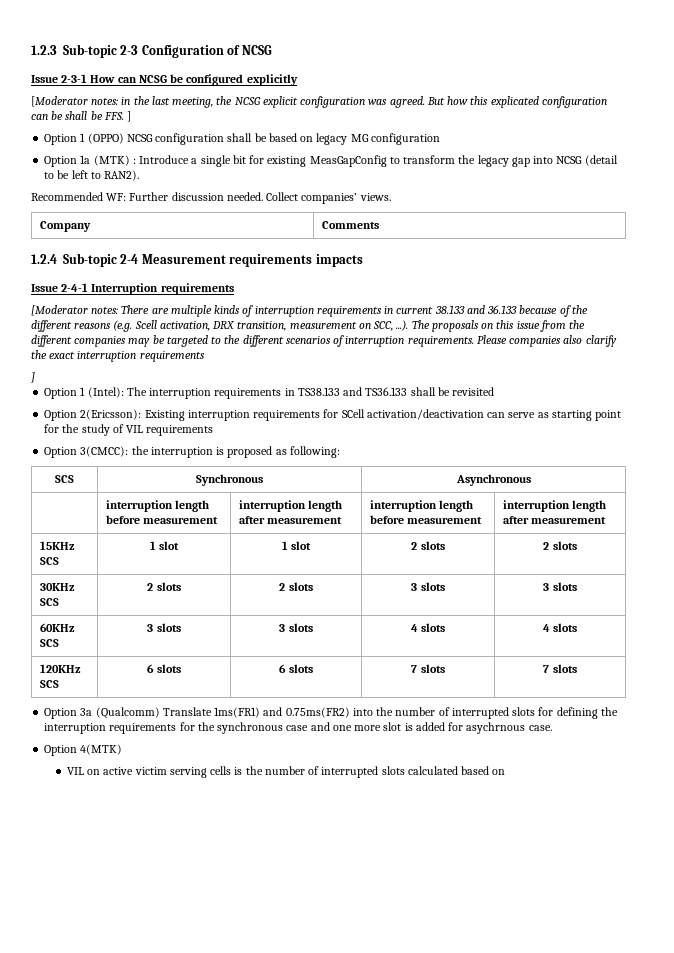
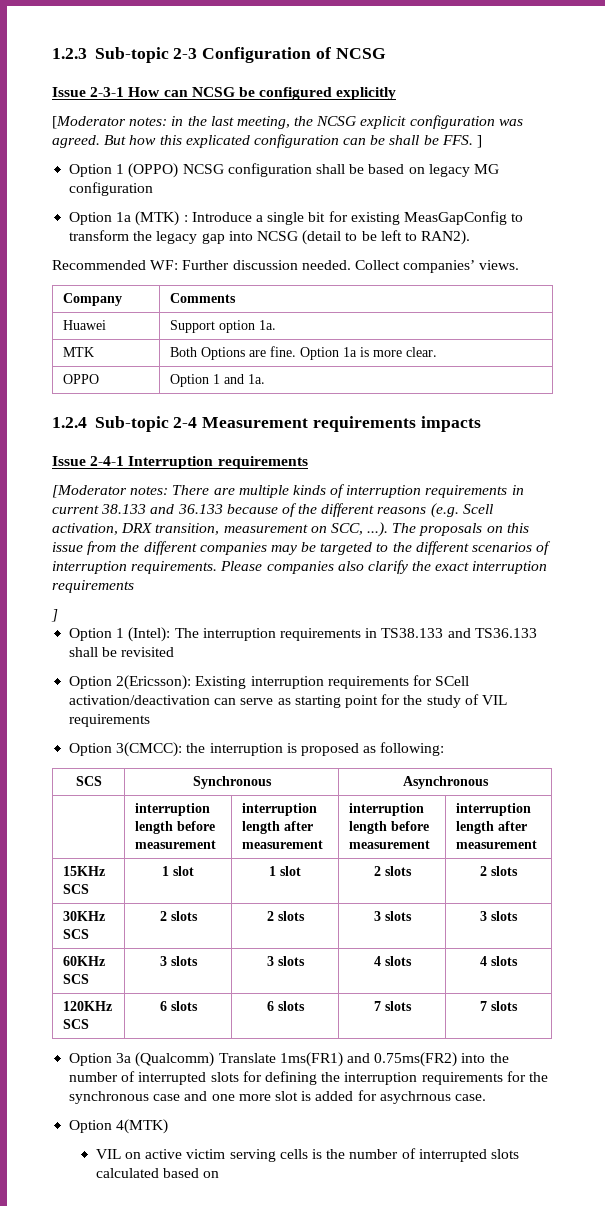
(380, 225) none -> [62,320,106,330] [169,320,276,333] [62,347,94,357] [169,346,437,360] [62,374,99,384] [169,374,265,387] // Huawei | Support option 1a. // MTK | Both Options are fine. Option 1a is more clear. // OPPO | Option 1 and 1a.

